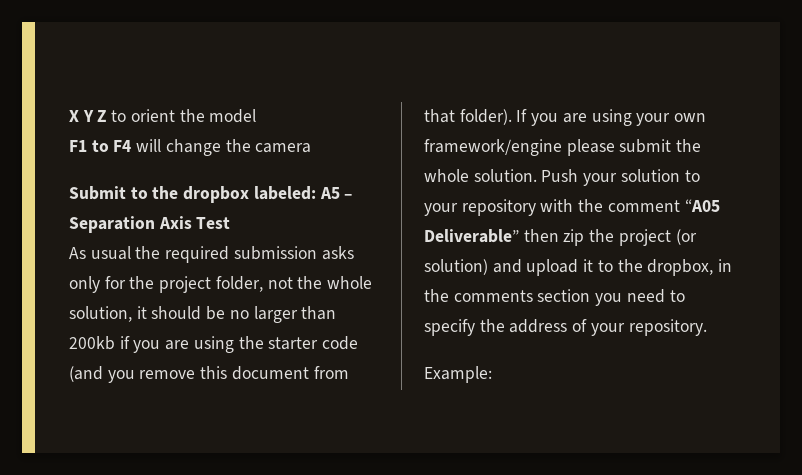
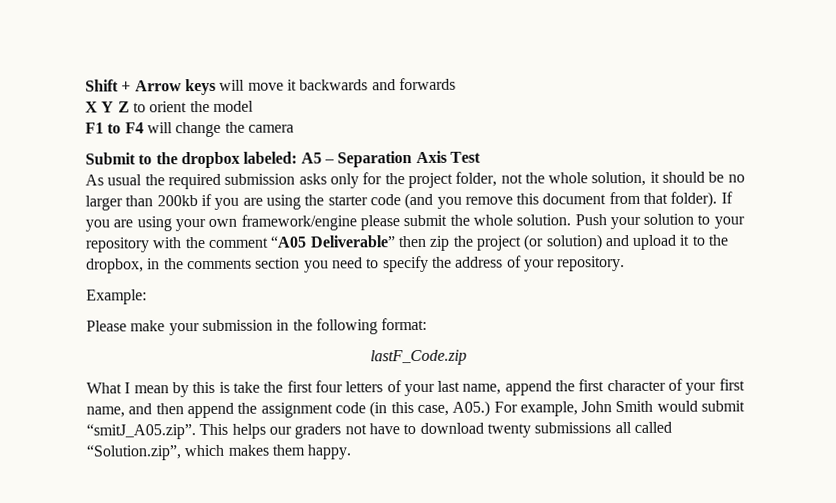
(69, 116) none -> [85,77,456,96] Shift + Arrow keys will move it backwards and forwards //
(492, 374) none -> [86,317,428,336] [370,349,467,366] [86,378,745,398] [86,400,746,419] [86,421,672,440] [86,444,352,461] // Please make your submission in the following format: // lastF_Code.zip // What I mean by this is take the first four letters of your last name, append the first character of your first name, and then append the assignment code (in this case, A05.) For example, John Smith would submit “smitJ_A05.zip”. This helps our graders not have to download twenty submissions all called “Solution.zip”, which makes them happy.

